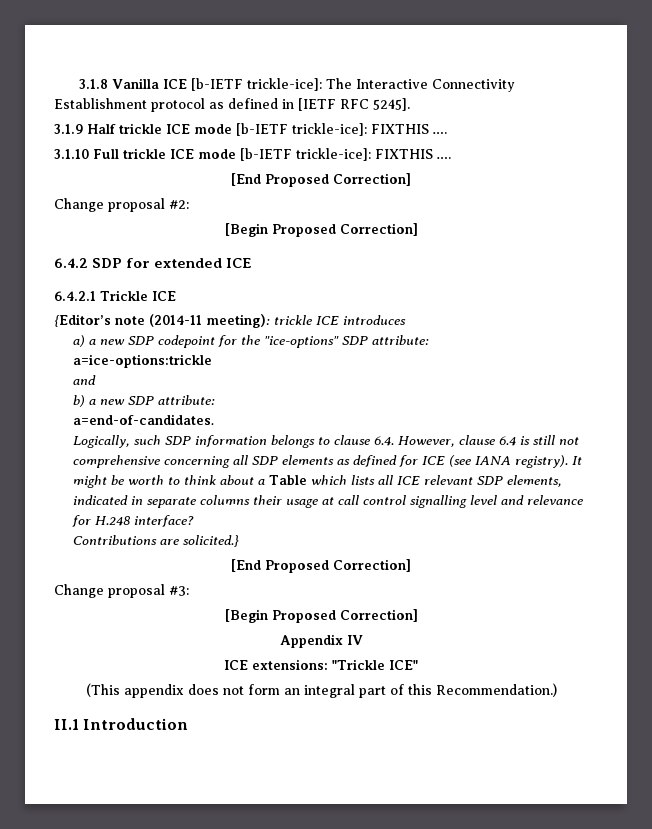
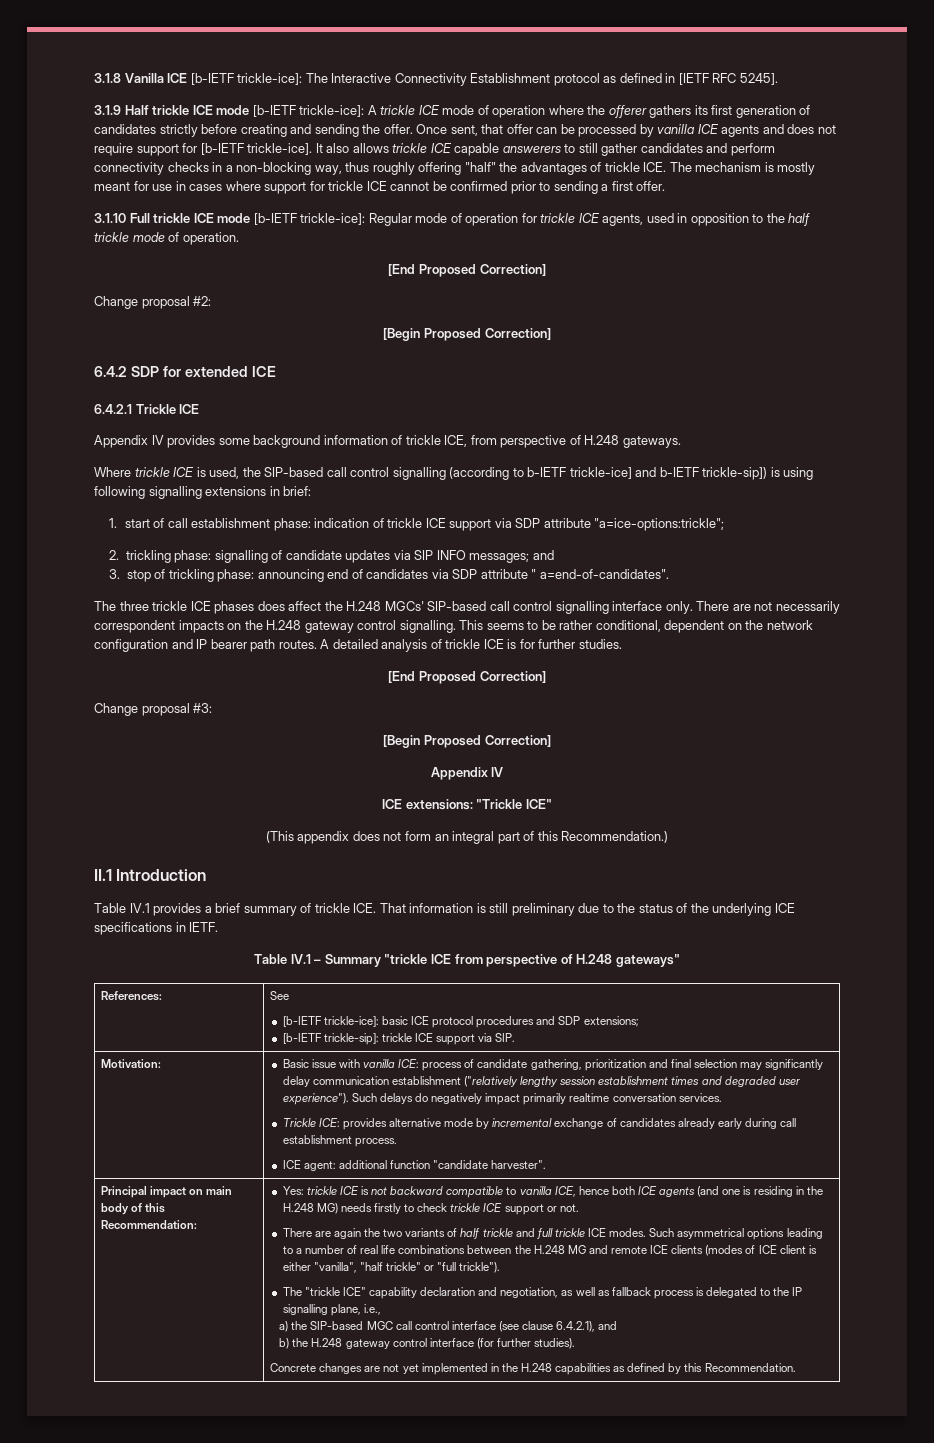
[371,124,447,134] FIXTHIS …. -> [367,105,811,118] [94,124,836,137] [94,143,775,156] [94,162,816,175] [94,181,666,194] A trickle ICE mode of operation where the offerer gathers its first generation of candidates strictly before creating and sending the offer. Once sent, that offer can be processed by vanilla ICE agents and does not require support for [b-IETF trickle-ice]. It also allows trickle ICE capable answerers to still gather candidates and perform connectivity checks in a non-blocking way, thus roughly offering "half" the advantages of trickle ICE. The mechanism is mostly meant for use in cases where support for trickle ICE cannot be confirmed prior to sending a first offer.
[375,149,451,159] FIXTHIS …. -> [368,213,811,226] [94,232,239,245] Regular mode of operation for trickle ICE agents, used in opposition to the half trickle mode of operation.
[54,314,406,328] [72,335,429,348] [72,354,212,368] [72,375,96,385] [72,395,215,407] [72,414,214,425] [72,435,579,448] [72,455,582,468] [72,475,562,488] [72,495,583,508] [71,515,194,527] [72,535,239,547] {Editor’s note (2014-11 meeting): trickle ICE introduces // a) a new SDP codepoint for the "ice-options" SDP attribute: // a=ice-options:trickle // and // b) a new SDP attribute: // a=end-of-candidates. // Logically, such SDP information belongs to clause 6.4. However, clause 6.4 is still not comprehensive concerning all SDP elements as defined for ICE (see IANA registry). It might be worth to think about a Table which lists all ICE relevant SDP elements, indicated in separate columns their usage at call control signalling level and relevance for H.248 interface? // Contributions are solicited.} -> [94,435,681,448] [94,467,814,480] [94,486,312,499] [109,518,725,531] [109,550,554,563] [109,569,669,582] [94,601,840,614] [94,620,813,633] [94,639,622,652] Appendix IV provides some background information of trickle ICE, from perspective of H.248 gateways. // Where trickle ICE is used, the SIP-based call control signalling (according to b-IETF trickle-ice] and b-IETF trickle-sip]) is using following signalling extensions in brief: // 1. start of call establishment phase: indication of trickle ICE support via SDP attribute "a=ice-options:trickle"; // 2. trickling phase: signalling of candidate updates via SIP INFO messages; and // 3. stop of trickling phase: announcing end of candidates via SDP attribute " a=end-of-candidates". // The three trickle ICE phases does affect the H.248 MGCs' SIP-based call control signalling interface only. There are not necessarily correspondent impacts on the H.248 gateway control signalling. This seems to be rather conditional, dependent on the network configuration and IP bearer path routes. A detailed analysis of trickle ICE is for further studies.
(189, 724) none -> [94,903,795,916] [94,922,219,935] [254,954,680,967] [101,991,163,1001] [270,991,290,1000] [282,1016,639,1028] [282,1033,516,1045] [101,1059,162,1068] [282,1059,824,1071] [282,1076,800,1087] [282,1093,722,1105] [282,1118,797,1130] [282,1135,397,1147] [282,1160,547,1171] [101,1186,233,1198] [101,1203,166,1215] [101,1220,198,1229] [282,1186,823,1198] [282,1203,579,1215] [282,1228,823,1240] [282,1245,817,1256] [282,1262,501,1273] [282,1287,803,1299] [282,1304,381,1316] [279,1321,618,1332] [279,1338,576,1349] [270,1363,796,1375] // Table IV.1 provides a brief summary of trickle ICE. That information is still preliminary due to the status of the underlying ICE specifications in IETF. // Table IV.1 – Summary "trickle ICE from perspective of H.248 gateways" // References: | See // [b-IETF trickle-ice]: basic ICE protocol procedures and SDP extensions; // [b-IETF trickle-sip]: trickle ICE support via SIP. // Motivation: | Basic issue with vanilla ICE: process of candidate gathering, prioritization and final selection may significantly delay communication establishment ("relatively lengthy session establishment times and degraded user experience"). Such delays do negatively impact primarily realtime conversation services. // Trickle ICE: provides alternative mode by incremental exchange of candidates already early during call establishment process. // ICE agent: additional function "candidate harvester". // Principal impact on main body of this Recommendation: | Yes: trickle ICE is not backward compatible to vanilla ICE, hence both ICE agents (and one is residing in the H.248 MG) needs firstly to check trickle ICE support or not. // There are again the two variants of half trickle and full trickle ICE modes. Such asymmetrical options leading to a number of real life combinations between the H.248 MG and remote ICE clients (modes of ICE client is either "vanilla", "half trickle" or "full trickle"). // The "trickle ICE" capability declaration and negotiation, as well as fallback process is delegated to the IP signalling plane, i.e., // a) the SIP-based MGC call control interface (see clause 6.4.2.1), and // b) the H.248 gateway control interface (for further studies). // Concrete changes are not yet implemented in the H.248 capabilities as defined by this Recommendation.

